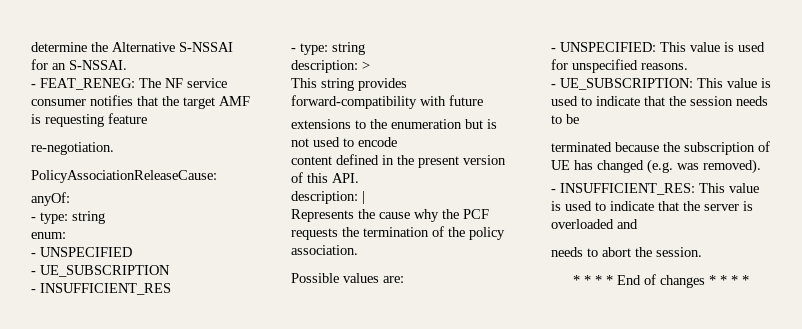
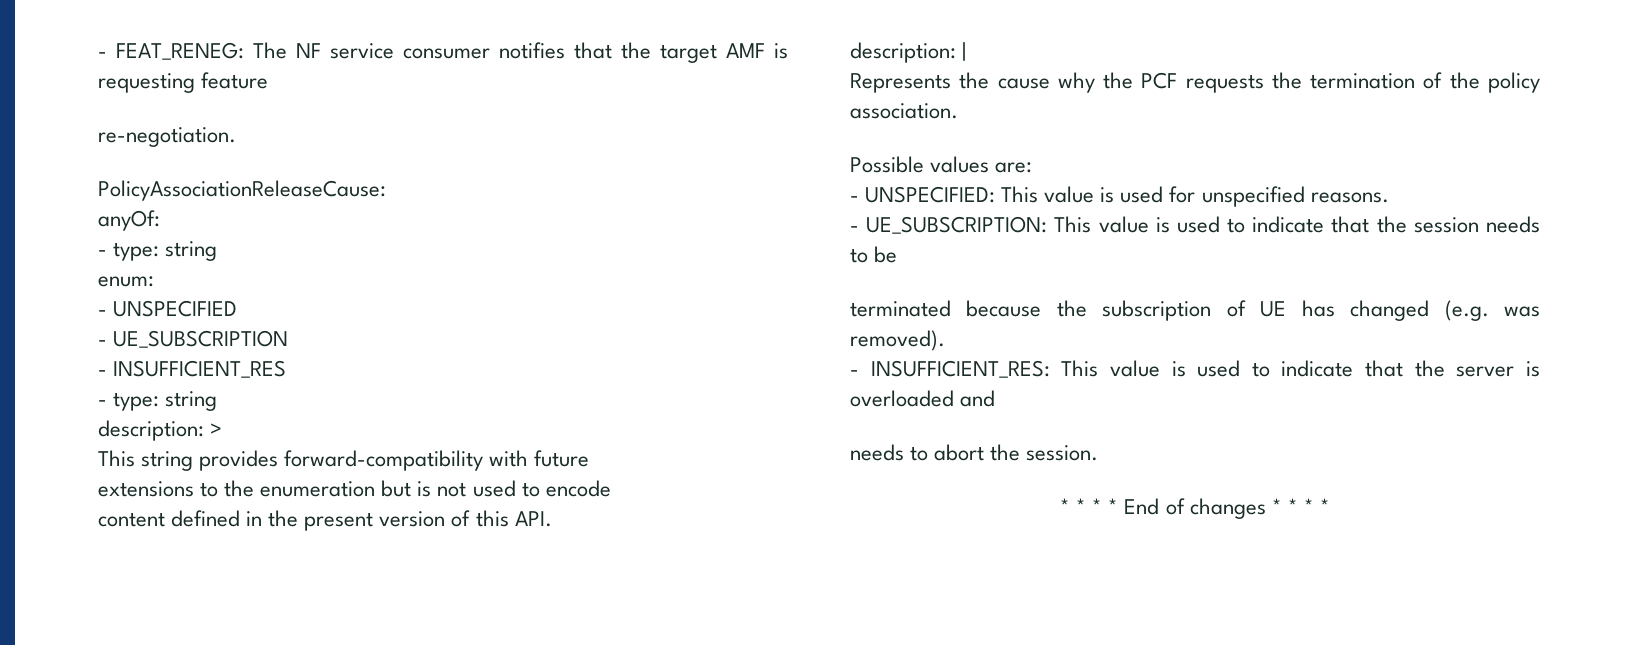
[31,42,233,52] [31,59,127,70] determine the Alternative S-NSSAI for an S-NSSAI. // -> (98, 55) none

